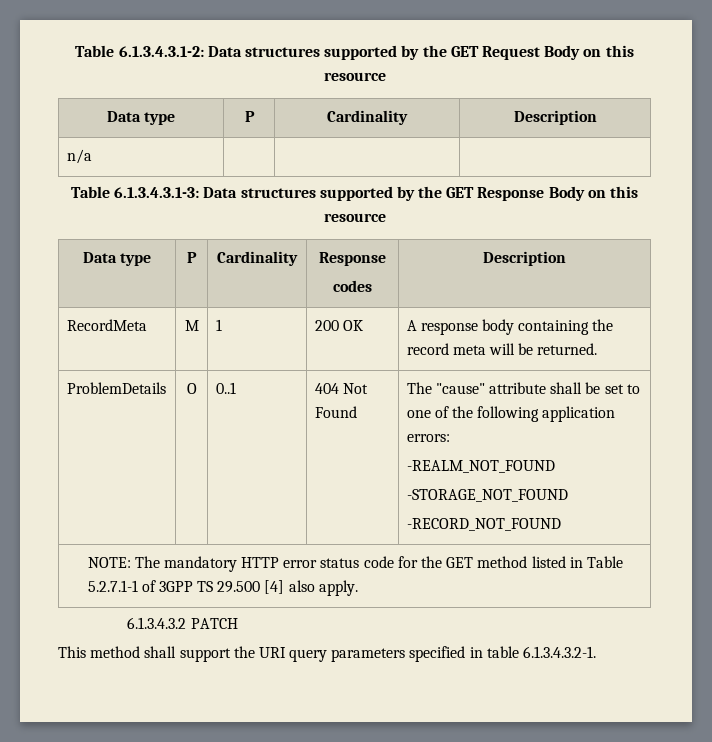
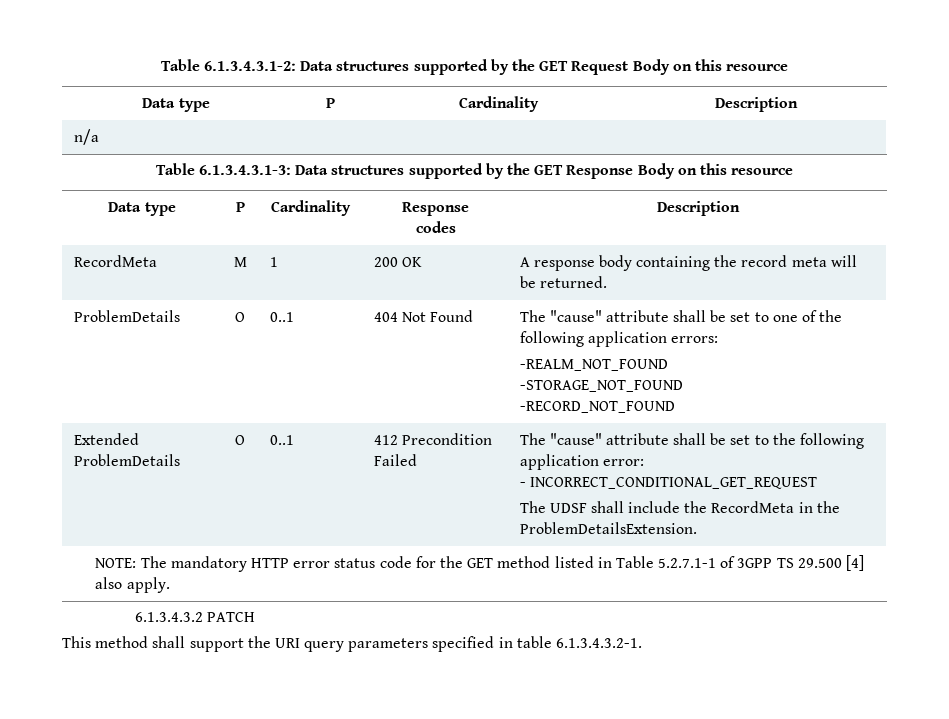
(561, 524) none -> [73,433,139,445] [73,454,180,466] [235,435,245,445] [269,435,294,445] [373,433,492,445] [373,454,417,466] [519,433,865,449] [519,454,644,470] [519,477,817,489] [519,501,840,513] [519,522,697,534] // Extended ProblemDetails | O | 0..1 | 412 Precondition Failed | The "cause" attribute shall be set to the following application error: // - INCORRECT_CONDITIONAL_GET_REQUEST // The UDSF shall include the RecordMeta in the ProblemDetailsExtension.

